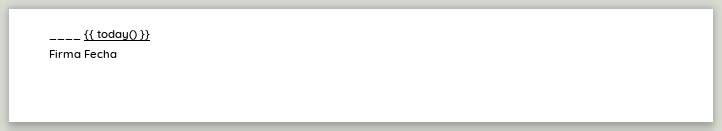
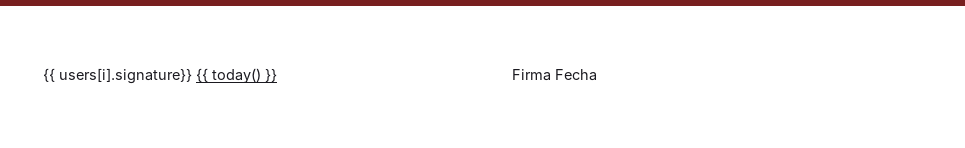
[49,38,81,40] ____ -> [43,68,192,84] {{ users[i].signature}}

